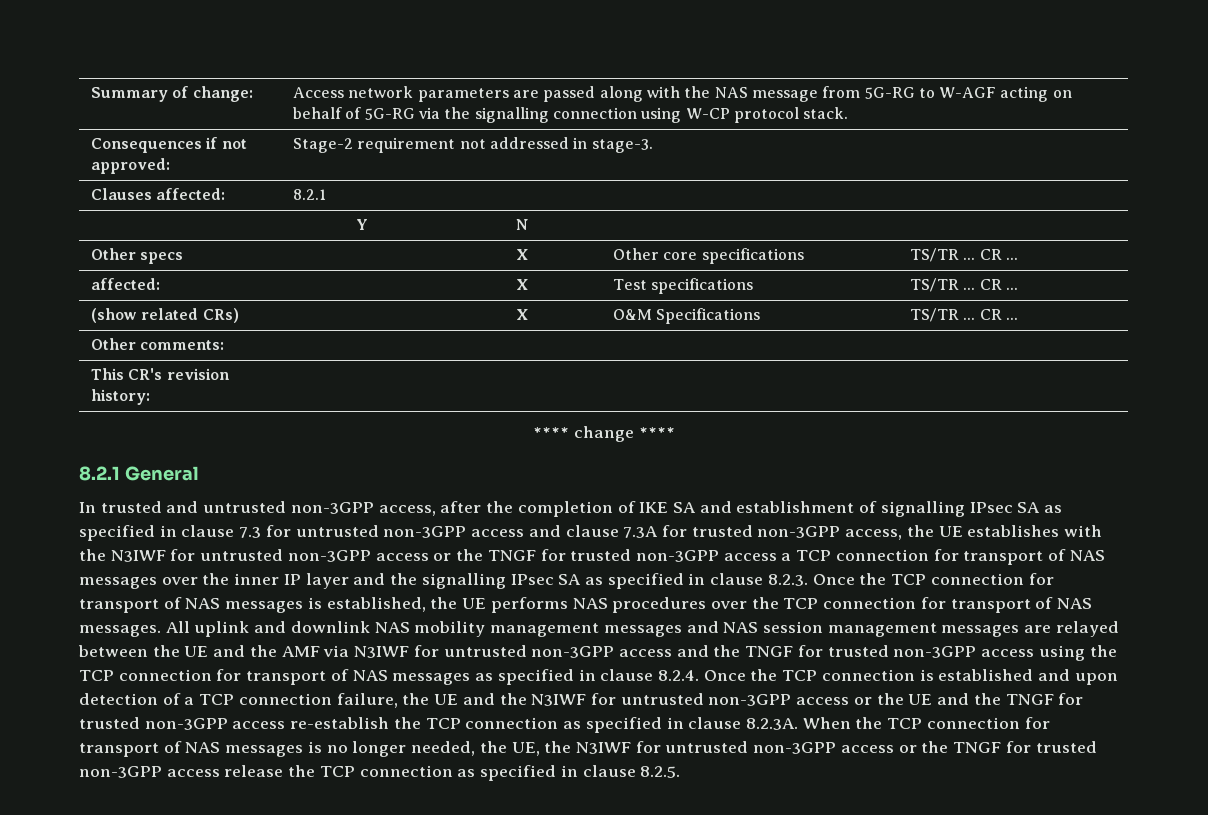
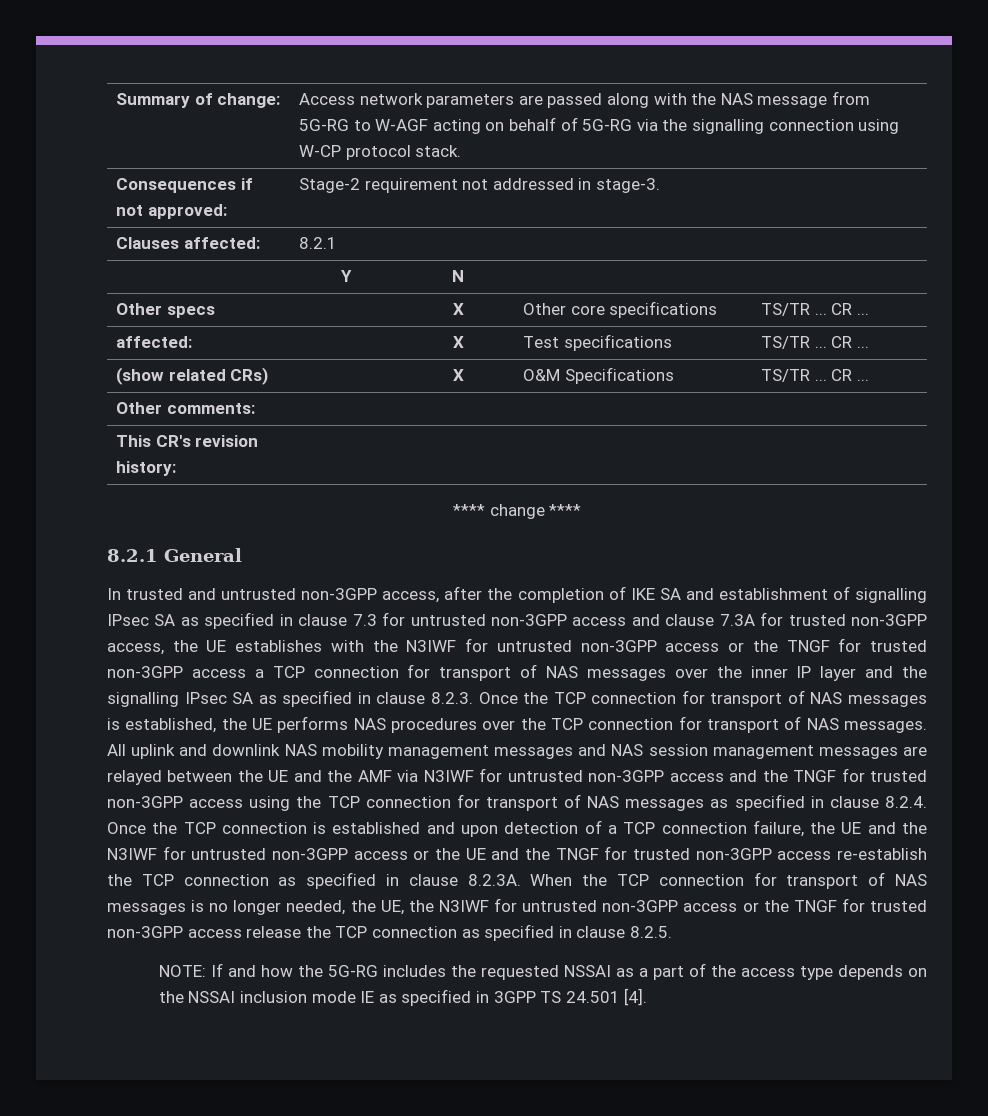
(681, 772) none -> [158,963,927,980] [158,988,648,1006] // NOTE: If and how the 5G-RG includes the requested NSSAI as a part of the access type depends on the NSSAI inclusion mode IE as specified in 3GPP TS 24.501 [4].

